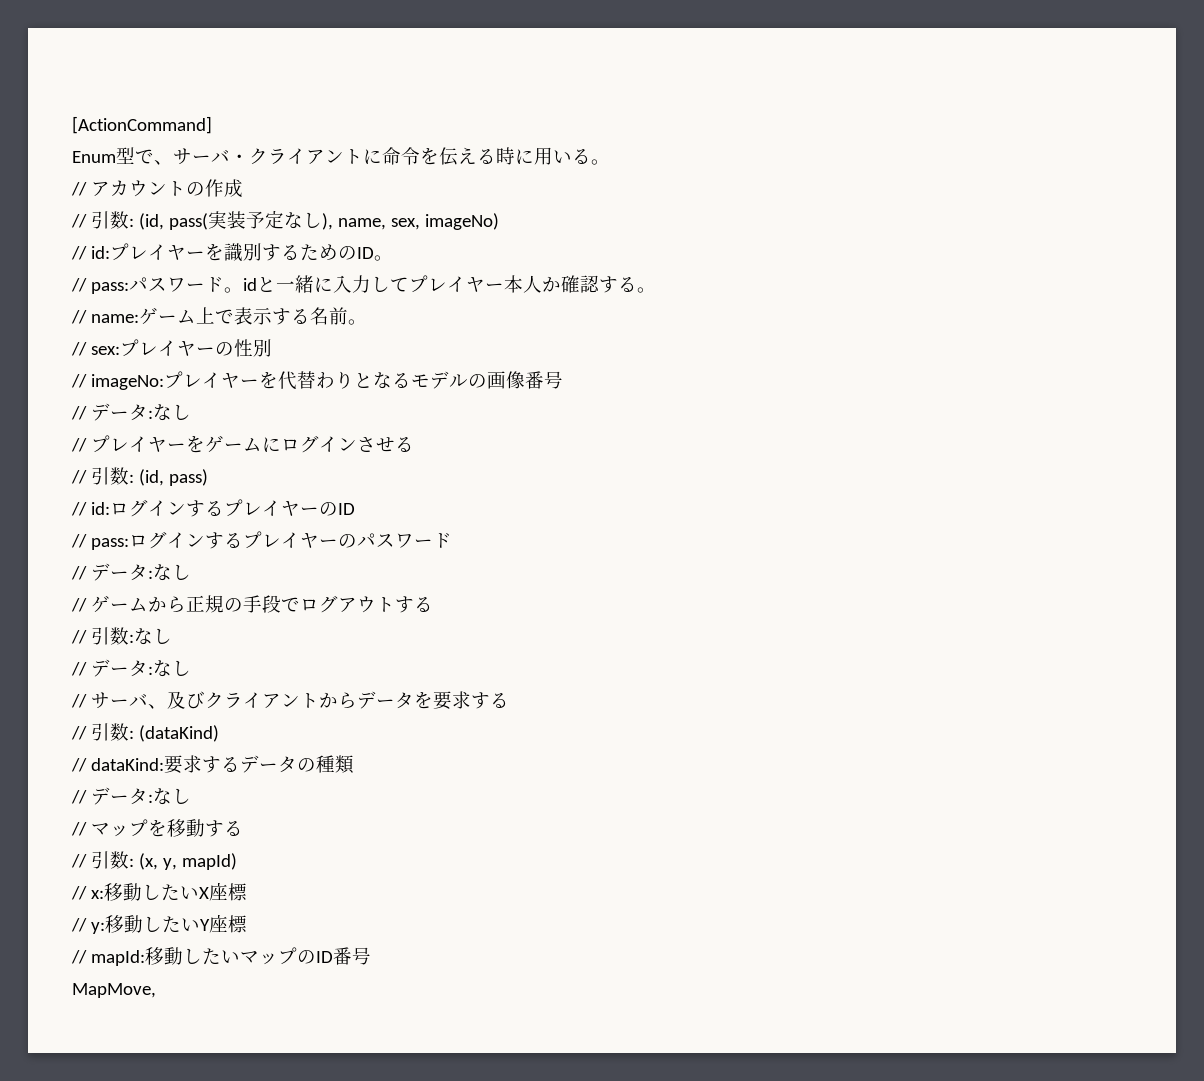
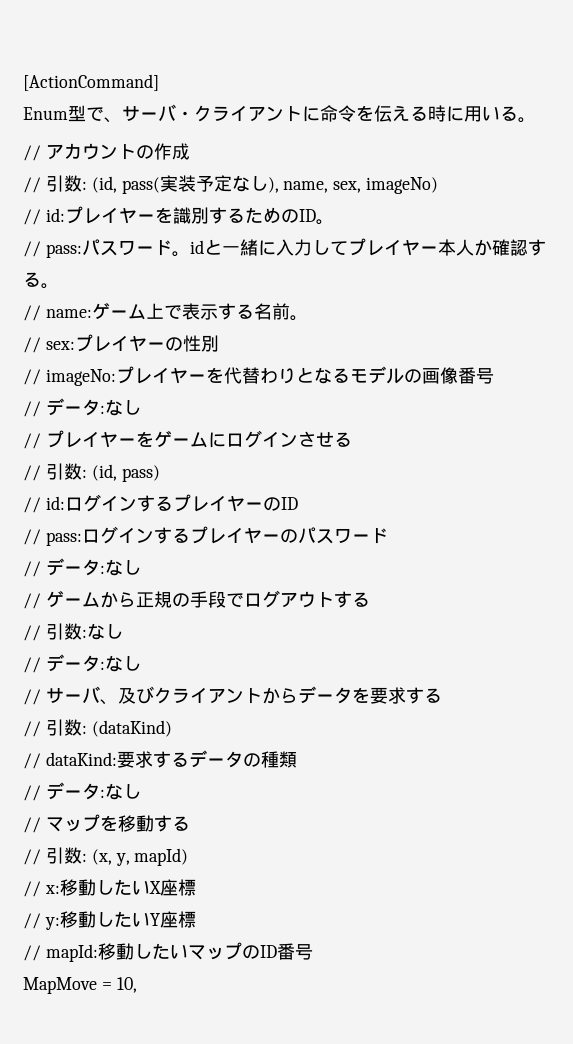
[72,983,156,998] MapMove, -> [23,977,137,994] MapMove = 10,

